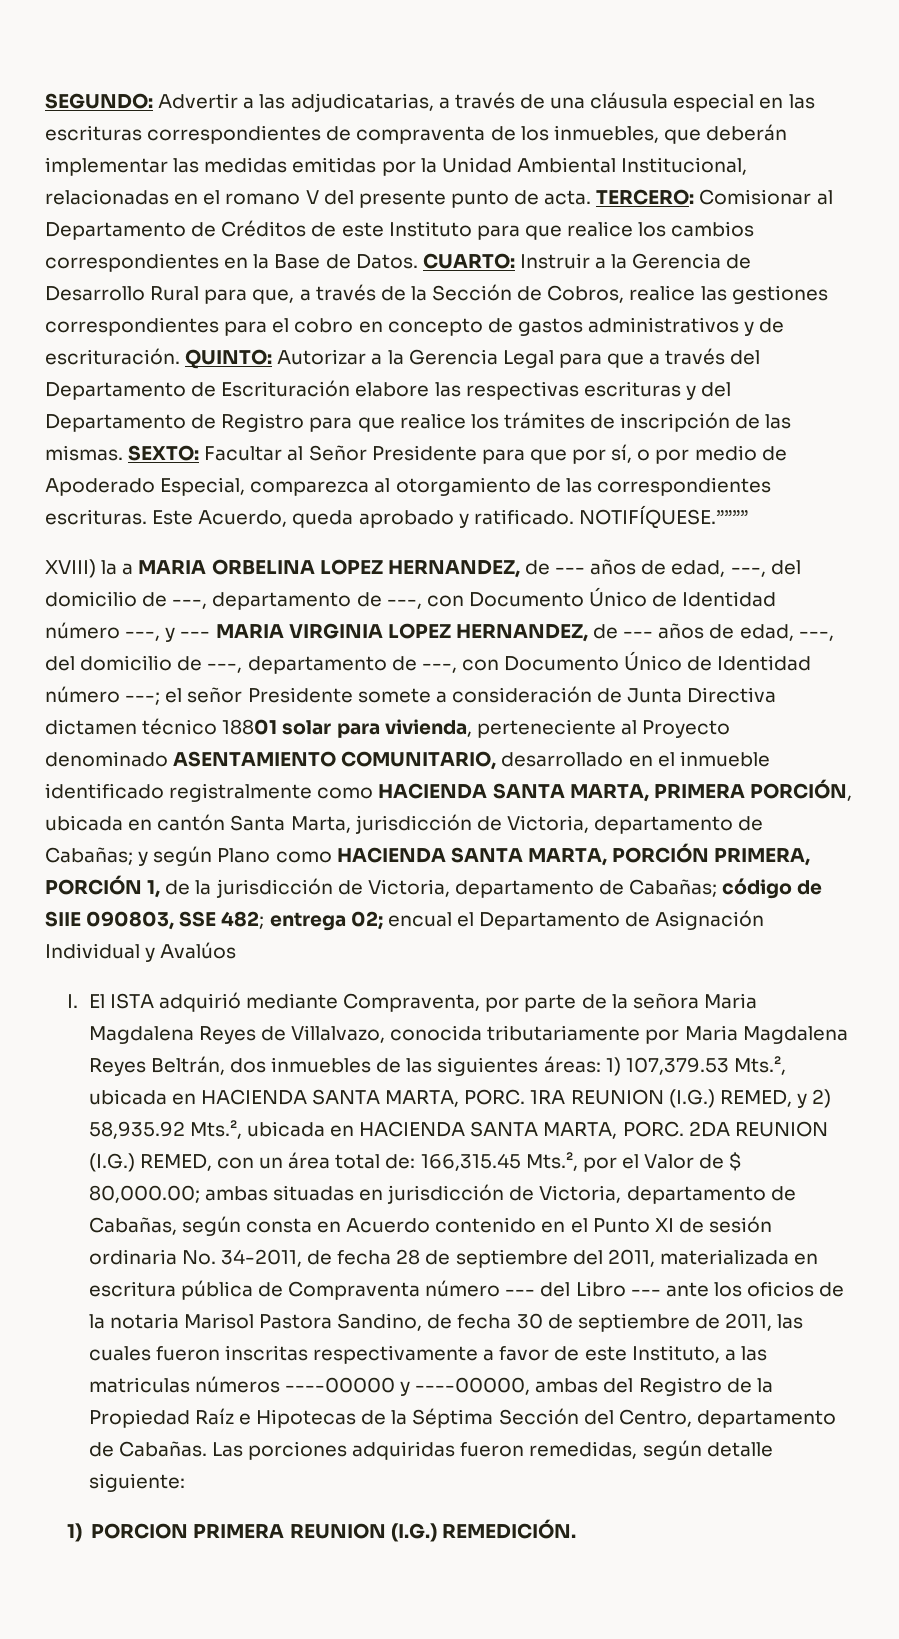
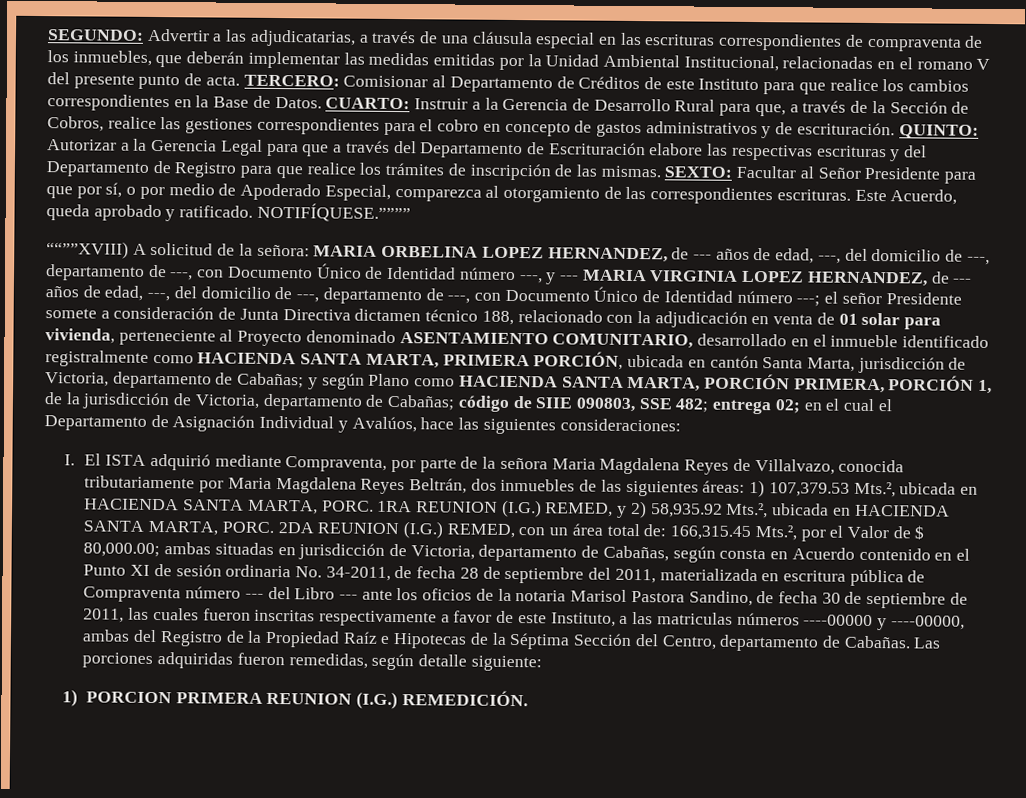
[45,559,134,578] XVIII) la a -> [46,241,310,259] ““””XVIII) A solicitud de la señora:
[222,719,278,735] 18801 -> [481,310,858,328] 188, relacionado con la adjudicación en venta de 01
[387,912,452,927] encual -> [803,398,876,412] en el cual
[160,942,237,959] Avalúos -> [351,416,681,435] Avalúos, hace las siguientes consideraciones:

